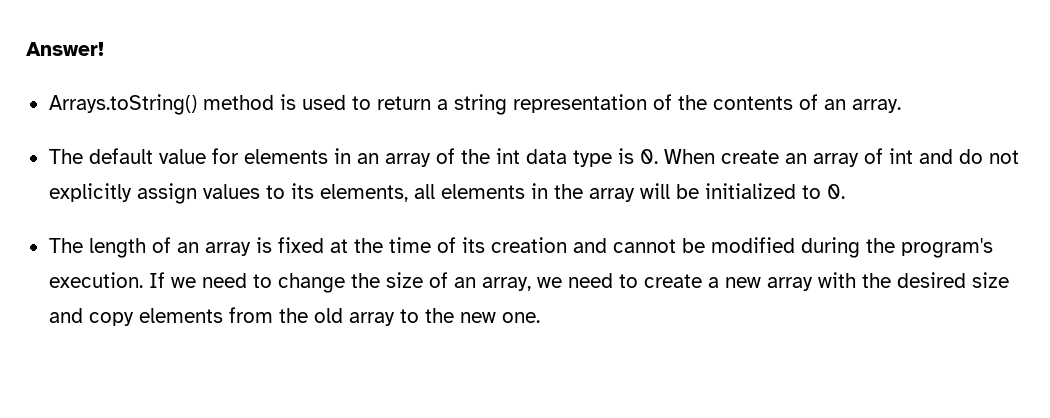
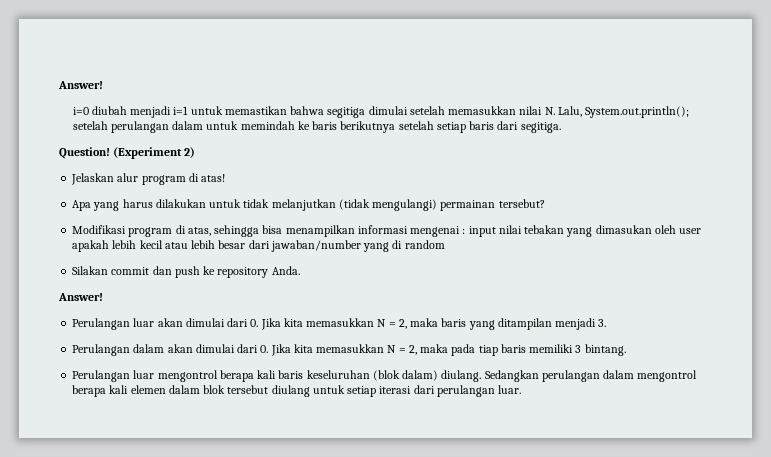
[26,42,104,56] [48,94,901,115] [48,148,1019,167] [48,183,845,204] [48,237,993,258] [48,272,1009,293] [48,307,540,326] Answer! // Arrays.toString() method is used to return a string representation of the contents of an array. // The default value for elements in an array of the int data type is 0. When create an array of int and do not explicitly assign values to its elements, all elements in the array will be initialized to 0. // The length of an array is fixed at the time of its creation and cannot be modified during the program's execution. If we need to change the size of an array, we need to create a new array with the desired size and copy elements from the old array to the new one. -> [58,81,103,89] [72,106,690,118] [72,121,561,133] [59,147,196,159] [71,173,226,185] [72,199,545,211] [72,225,702,237] [72,240,445,252] [72,266,300,278] [58,293,103,301] [72,318,607,330] [72,344,626,356] [72,370,698,382] [72,385,522,397] Answer! // i=0 diubah menjadi i=1 untuk memastikan bahwa segitiga dimulai setelah memasukkan nilai N. Lalu, System.out.println(); setelah perulangan dalam untuk memindah ke baris berikutnya setelah setiap baris dari segitiga. // Question! (Experiment 2) // Jelaskan alur program di atas! // Apa yang harus dilakukan untuk tidak melanjutkan (tidak mengulangi) permainan tersebut? // Modifikasi program di atas, sehingga bisa menampilkan informasi mengenai : input nilai tebakan yang dimasukan oleh user apakah lebih kecil atau lebih besar dari jawaban/number yang di random // Silakan commit dan push ke repository Anda. // Answer! // Perulangan luar akan dimulai dari 0. Jika kita memasukkan N = 2, maka baris yang ditampilan menjadi 3. // Perulangan dalam akan dimulai dari 0. Jika kita memasukkan N = 2, maka pada tiap baris memiliki 3 bintang. // Perulangan luar mengontrol berapa kali baris keseluruhan (blok dalam) diulang. Sedangkan perulangan dalam mengontrol berapa kali elemen dalam blok tersebut diulang untuk setiap iterasi dari perulangan luar.

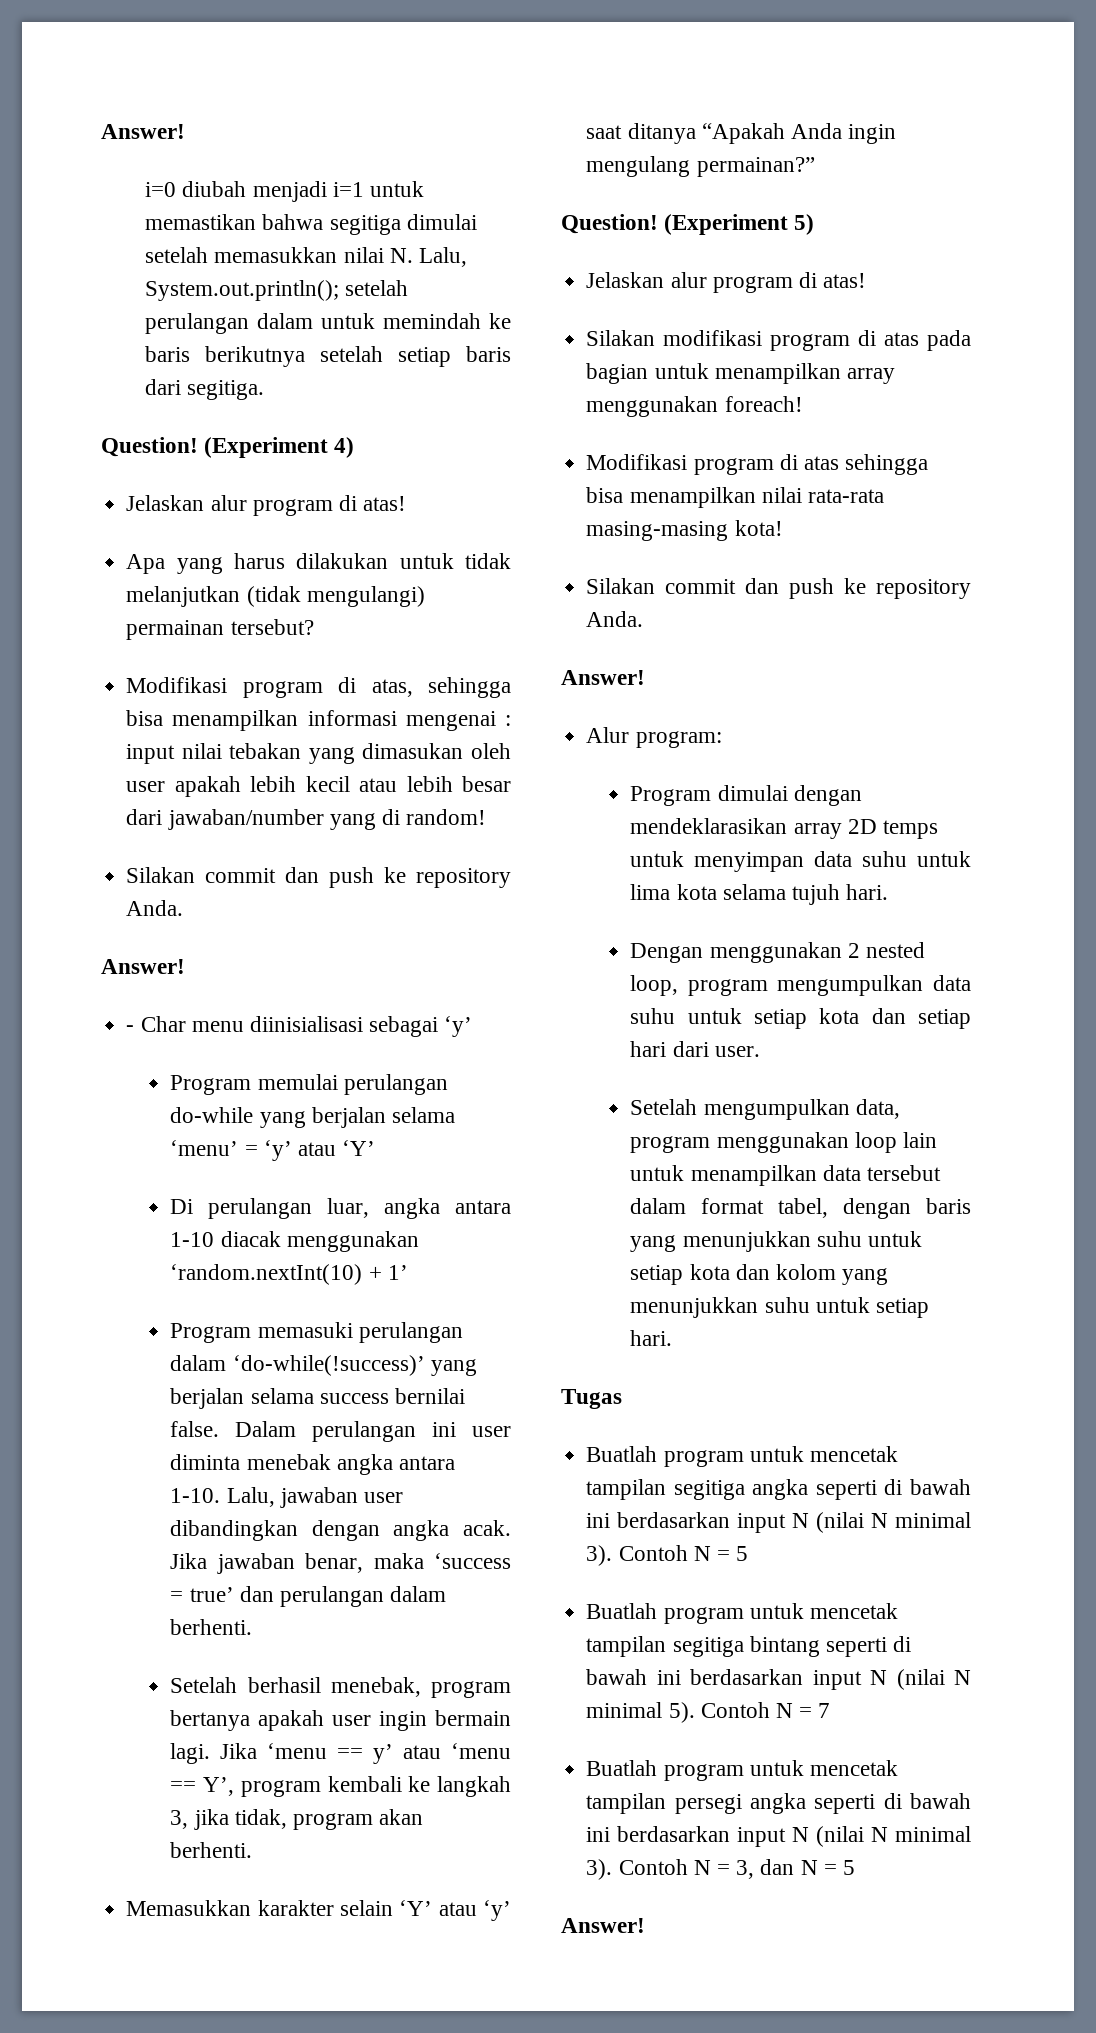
[184,147,196,158] 2) -> [334,437,355,458] 4)
[404,240,445,249] [72,266,300,278] [58,293,103,301] [72,318,607,330] [72,344,626,356] [72,370,698,382] [72,385,522,397] random // Silakan commit dan push ke repository Anda. // Answer! // Perulangan luar akan dimulai dari 0. Jika kita memasukkan N = 2, maka baris yang ditampilan menjadi 3. // Perulangan dalam akan dimulai dari 0. Jika kita memasukkan N = 2, maka pada tiap baris memiliki 3 bintang. // Perulangan luar mengontrol berapa kali baris keseluruhan (blok dalam) diulang. Sedangkan perulangan dalam mengontrol berapa kali elemen dalam blok tersebut diulang untuk setiap iterasi dari perulangan luar. -> [406,809,487,825] [126,867,511,888] [126,900,184,916] [101,959,185,974] [126,1016,473,1037] [170,1074,448,1095] [170,1107,456,1128] [170,1140,376,1161] [170,1198,511,1219] [170,1231,419,1252] [170,1264,408,1285] [170,1322,463,1343] [170,1355,477,1376] [170,1388,466,1409] [170,1421,511,1442] [170,1454,456,1475] [170,1487,404,1508] [170,1520,511,1541] [170,1553,511,1574] [170,1586,447,1607] [170,1619,253,1635] [170,1677,511,1698] [170,1710,511,1731] [170,1743,511,1764] [170,1776,511,1797] [170,1809,424,1830] [170,1842,253,1858] [126,1900,511,1921] [586,123,897,144] [586,156,815,177] [561,214,815,235] [586,272,867,293] [586,330,971,351] [586,363,895,384] [586,396,803,417] [586,454,929,475] [586,487,884,508] [586,520,783,541] [586,578,971,599] [586,611,644,627] [561,670,645,685] [586,727,722,748] [630,785,862,806] [630,818,939,839] [630,851,971,872] [630,884,889,905] [630,942,926,963] [630,975,971,996] [630,1008,971,1029] [630,1041,760,1057] [630,1099,900,1120] [630,1132,938,1153] [630,1165,942,1186] [630,1198,971,1219] [630,1231,923,1252] [630,1264,889,1285] [630,1297,930,1318] [630,1330,673,1346] [561,1389,622,1409] [586,1446,898,1467] [586,1479,971,1500] [586,1512,971,1533] [586,1545,749,1566] [586,1603,898,1624] [586,1636,912,1657] [586,1669,971,1690] [586,1702,831,1723] [586,1760,898,1781] [586,1793,971,1814] [586,1826,971,1847] [586,1859,855,1880] [561,1918,645,1933] random! // Silakan commit dan push ke repository Anda. // Answer! // - Char menu diinisialisasi sebagai ‘y’ // Program memulai perulangan do-while yang berjalan selama ‘menu’ = ‘y’ atau ‘Y’ // Di perulangan luar, angka antara 1-10 diacak menggunakan ‘random.nextInt(10) + 1’ // Program memasuki perulangan dalam ‘do-while(!success)’ yang berjalan selama success bernilai false. Dalam perulangan ini user diminta menebak angka antara 1-10. Lalu, jawaban user dibandingkan dengan angka acak. Jika jawaban benar, maka ‘success = true’ dan perulangan dalam berhenti. // Setelah berhasil menebak, program bertanya apakah user ingin bermain lagi. Jika ‘menu == y’ atau ‘menu == Y’, program kembali ke langkah 3, jika tidak, program akan berhenti. // Memasukkan karakter selain ‘Y’ atau ‘y’ saat ditanya “Apakah Anda ingin mengulang permainan?” // Question! (Experiment 5) // Jelaskan alur program di atas! // Silakan modifikasi program di atas pada bagian untuk menampilkan array menggunakan foreach! // Modifikasi program di atas sehingga bisa menampilkan nilai rata-rata masing-masing kota! // Silakan commit dan push ke repository Anda. // Answer! // Alur program: // Program dimulai dengan mendeklarasikan array 2D temps untuk menyimpan data suhu untuk lima kota selama tujuh hari. // Dengan menggunakan 2 nested loop, program mengumpulkan data suhu untuk setiap kota dan setiap hari dari user. // Setelah mengumpulkan data, program menggunakan loop lain untuk menampilkan data tersebut dalam format tabel, dengan baris yang menunjukkan suhu untuk setiap kota dan kolom yang menunjukkan suhu untuk setiap hari. // Tugas // Buatlah program untuk mencetak tampilan segitiga angka seperti di bawah ini berdasarkan input N (nilai N minimal 3). Contoh N = 5 // Buatlah program untuk mencetak tampilan segitiga bintang seperti di bawah ini berdasarkan input N (nilai N minimal 5). Contoh N = 7 // Buatlah program untuk mencetak tampilan persegi angka seperti di bawah ini berdasarkan input N (nilai N minimal 3). Contoh N = 3, dan N = 5 // Answer!

